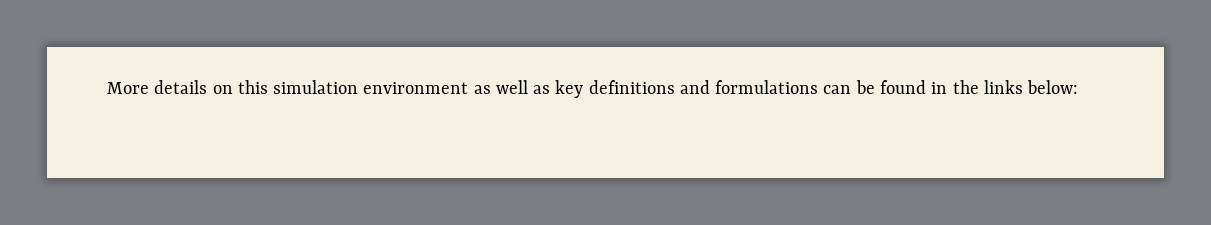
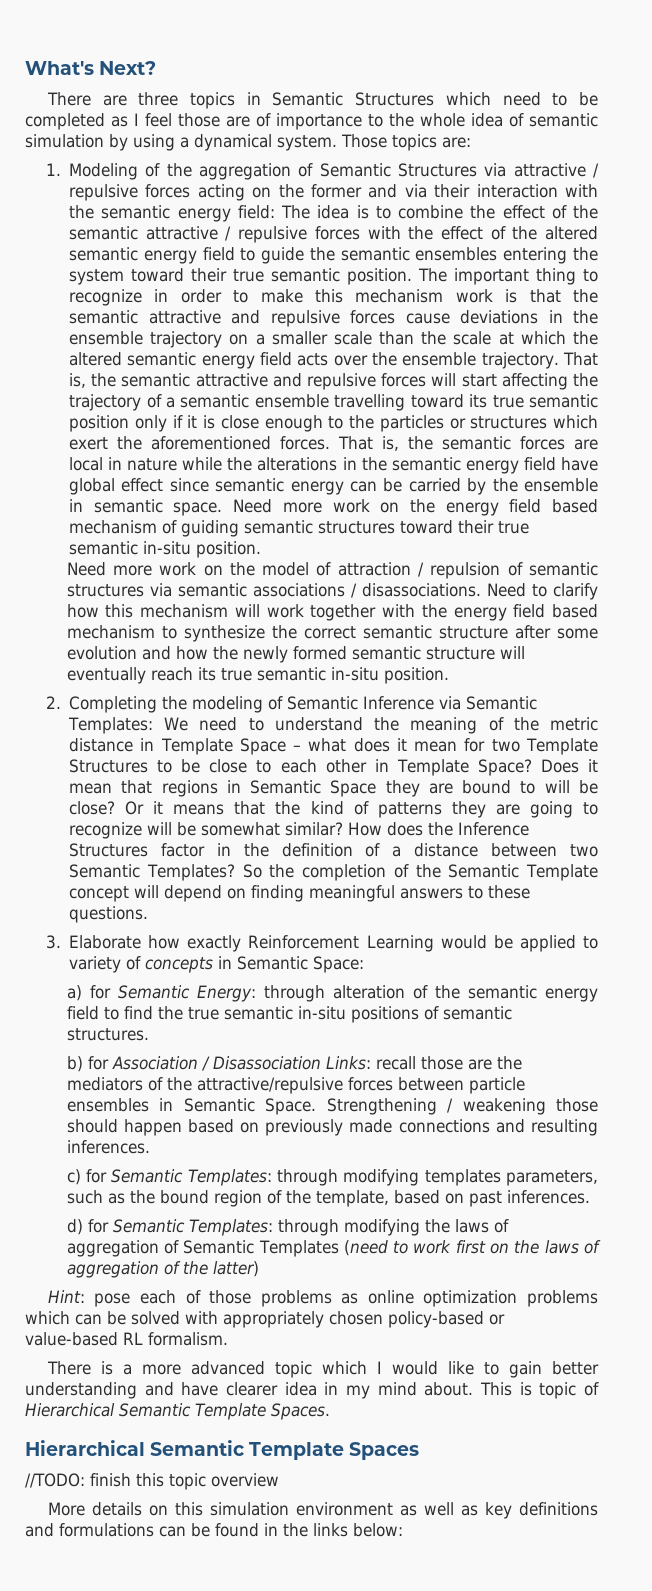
(107, 88) none -> [25,61,157,75] [46,92,598,109] [25,113,598,130] [25,134,471,151] [45,163,599,180] [69,184,598,201] [69,205,599,222] [69,226,599,243] [69,247,598,264] [69,268,599,285] [69,289,598,306] [69,310,598,327] [69,331,598,348] [69,352,599,369] [69,373,599,390] [69,394,598,411] [69,415,599,432] [69,436,599,451] [69,457,598,474] [69,478,598,495] [69,499,599,516] [69,520,530,537] [69,541,262,558] [66,562,598,579] [66,583,598,600] [66,604,598,621] [66,625,598,642] [66,646,525,663] [66,667,449,684] [45,696,538,713] [68,717,599,734] [69,738,599,755] [69,759,599,776] [69,780,598,797] [69,801,598,818] [69,822,530,839] [69,843,598,857] [69,864,599,881] [69,885,531,902] [69,906,149,923] [45,935,598,952] [69,956,365,973] [66,985,598,1002] [66,1006,512,1023] [66,1028,149,1041] [66,1056,522,1072] [66,1077,525,1094] [66,1098,598,1115] [66,1119,598,1136] [66,1140,150,1154] [66,1169,598,1186] [66,1190,590,1207] [66,1219,509,1236] [66,1240,601,1257] [66,1261,259,1278] [47,1290,598,1307] [25,1311,505,1328] [25,1332,228,1346] [46,1361,599,1378] [25,1382,600,1399] [25,1403,330,1420] [25,1440,420,1460] [25,1473,279,1490] What's Next? // There are three topics in Semantic Structures which need to be completed as I feel those are of importance to the whole idea of semantic simulation by using a dynamical system. Those topics are: // 1. Modeling of the aggregation of Semantic Structures via attractive / repulsive forces acting on the former and via their interaction with the semantic energy field: The idea is to combine the effect of the semantic attractive / repulsive forces with the effect of the altered semantic energy field to guide the semantic ensembles entering the system toward their true semantic position. The important thing to recognize in order to make this mechanism work is that the semantic attractive and repulsive forces cause deviations in the ensemble trajectory on a smaller scale than the scale at which the altered semantic energy field acts over the ensemble trajectory. That is, the semantic attractive and repulsive forces will start affecting the trajectory of a semantic ensemble travelling toward its true semantic position only if it is close enough to the particles or structures which exert the aforementioned forces. That is, the semantic forces are local in nature while the alterations in the semantic energy field have global effect since semantic energy can be carried by the ensemble in semantic space. Need more work on the energy field based mechanism of guiding semantic structures toward their true semantic in-situ position. // Need more work on the model of attraction / repulsion of semantic structures via semantic associations / disassociations. Need to clarify how this mechanism will work together with the energy field based mechanism to synthesize the correct semantic structure after some evolution and how the newly formed semantic structure will eventually reach its true semantic in-situ position. // 2. Completing the modeling of Semantic Inference via Semantic Templates: We need to understand the meaning of the metric distance in Template Space – what does it mean for two Template Structures to be close to each other in Template Space? Does it mean that regions in Semantic Space they are bound to will be close? Or it means that the kind of patterns they are going to recognize will be somewhat similar? How does the Inference Structures factor in the definition of a distance between two Semantic Templates? So the completion of the Semantic Template concept will depend on finding meaningful answers to these questions. // 3. Elaborate how exactly Reinforcement Learning would be applied to variety of concepts in Semantic Space: // a) for Semantic Energy: through alteration of the semantic energy field to find the true semantic in-situ positions of semantic structures. // b) for Association / Disassociation Links: recall those are the mediators of the attractive/repulsive forces between particle ensembles in Semantic Space. Strengthening / weakening those should happen based on previously made connections and resulting inferences. // c) for Semantic Templates: through modifying templates parameters, such as the bound region of the template, based on past inferences. // d) for Semantic Templates: through modifying the laws of aggregation of Semantic Templates (need to work first on the laws of aggregation of the latter) // Hint: pose each of those problems as online optimization problems which can be solved with appropriately chosen policy-based or value-based RL formalism. // There is a more advanced topic which I would like to gain better understanding and have clearer idea in my mind about. This is topic of Hierarchical Semantic Template Spaces. // Hierarchical Semantic Template Spaces // //TODO: finish this topic overview //

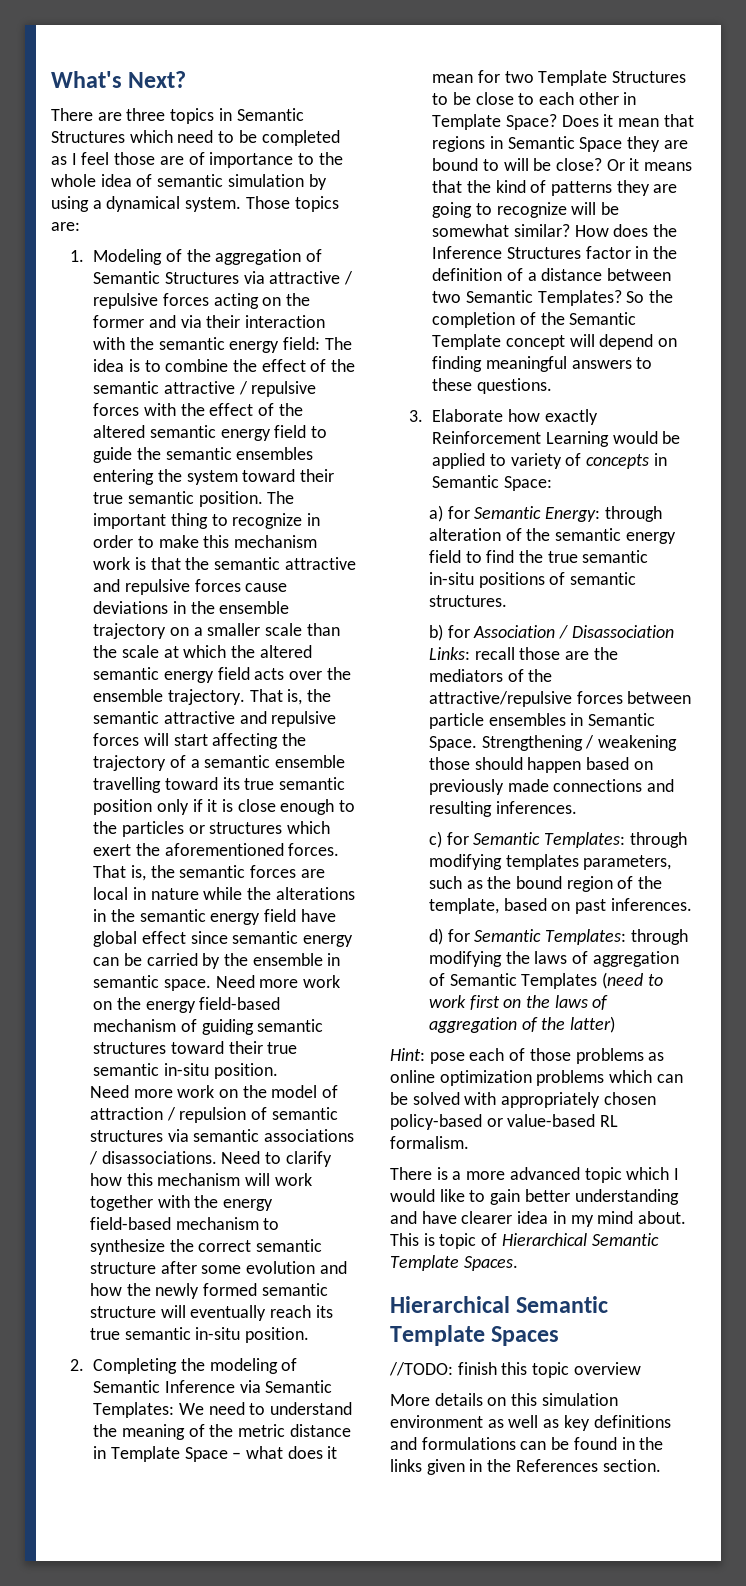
[509,499,599,513] field based -> [199,997,281,1010] field-based
[513,604,598,618] field based -> [89,1217,171,1230] field-based
[353,1523,403,1537] below: -> [426,1459,661,1475] given in the References section.

